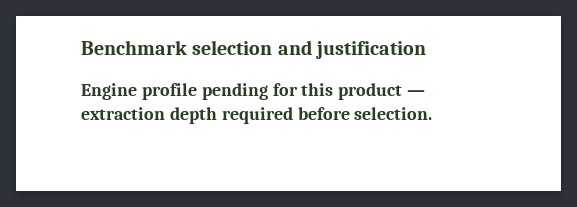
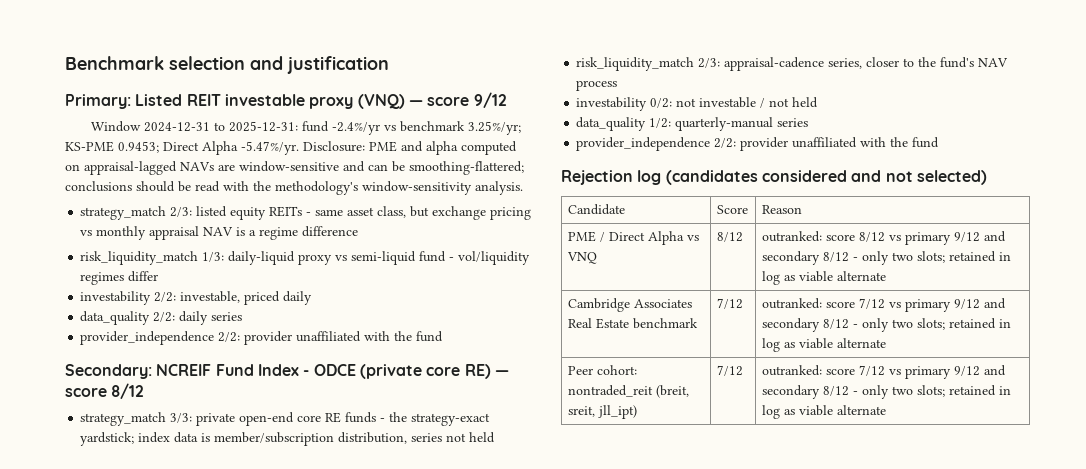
[81,83,426,100] [81,107,433,124] Engine profile pending for this product — extraction depth required before selection. -> [65,92,507,109] [91,121,522,135] [65,141,517,155] [65,161,524,175] [65,181,523,195] [80,206,532,220] [80,226,359,240] [80,251,531,265] [80,271,159,285] [80,291,313,305] [80,311,243,325] [80,331,444,345] [65,364,509,379] [65,383,145,399] [80,412,491,426] [80,432,496,446] [576,57,1009,71] [576,80,618,91] [576,97,819,111] [576,117,809,131] [576,137,940,151] [561,170,987,185] [567,204,625,215] [716,205,748,214] [761,205,802,214] [567,231,699,245] [566,252,597,264] [716,232,743,242] [761,231,1006,245] [761,251,1011,265] [761,271,886,285] [567,298,692,312] [567,318,698,329] [716,298,743,309] [761,298,1006,312] [761,318,1011,332] [761,338,886,352] [567,365,637,375] [567,385,689,398] [567,405,637,419] [716,365,743,376] [761,365,1006,379] [761,385,1011,399] [761,405,886,419] Primary: Listed REIT investable proxy (VNQ) — score 9/12 // Window 2024-12-31 to 2025-12-31: fund -2.4%/yr vs benchmark 3.25%/yr; KS-PME 0.9453; Direct Alpha -5.47%/yr. Disclosure: PME and alpha computed on appraisal-lagged NAVs are window-sensitive and can be smoothing-flattered; conclusions should be read with the methodology's window-sensitivity analysis. // strategy_match 2/3: listed equity REITs - same asset class, but exchange pricing vs monthly appraisal NAV is a regime difference // risk_liquidity_match 1/3: daily-liquid proxy vs semi-liquid fund - vol/liquidity regimes differ // investability 2/2: investable, priced daily // data_quality 2/2: daily series // provider_independence 2/2: provider unaffiliated with the fund // Secondary: NCREIF Fund Index - ODCE (private core RE) — score 8/12 // strategy_match 3/3: private open-end core RE funds - the strategy-exact yardstick; index data is member/subscription distribution, series not held // risk_liquidity_match 2/3: appraisal-cadence series, closer to the fund's NAV process // investability 0/2: not investable / not held // data_quality 1/2: quarterly-manual series // provider_independence 2/2: provider unaffiliated with the fund // Rejection log (candidates considered and not selected) // Candidate | Score | Reason // PME / Direct Alpha vs VNQ | 8/12 | outranked: score 8/12 vs primary 9/12 and secondary 8/12 - only two slots; retained in log as viable alternate // Cambridge Associates Real Estate benchmark | 7/12 | outranked: score 7/12 vs primary 9/12 and secondary 8/12 - only two slots; retained in log as viable alternate // Peer cohort: nontraded_reit (breit, sreit, jll_ipt) | 7/12 | outranked: score 7/12 vs primary 9/12 and secondary 8/12 - only two slots; retained in log as viable alternate

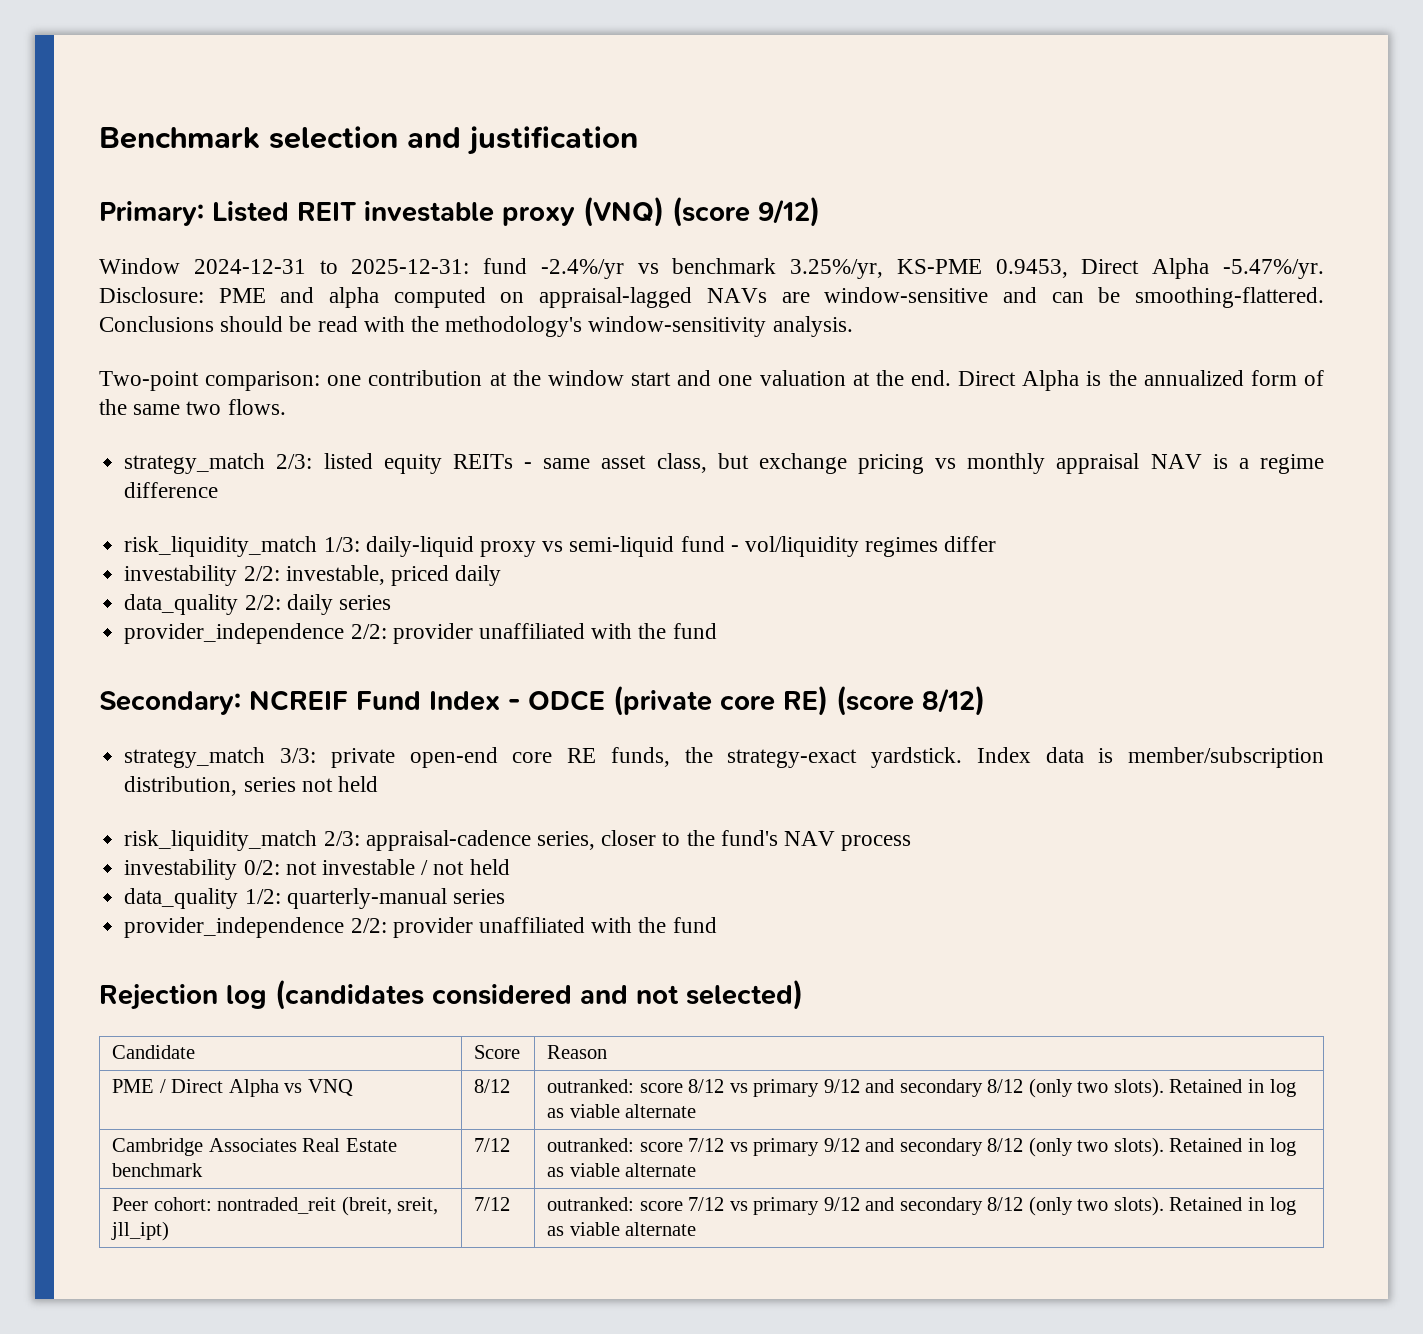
[408,92,507,108] — score 9/12 -> [672,196,820,227] (score 9/12)
[468,121,522,135] [65,141,159,153] 3.25%/yr; KS-PME 0.9453; -> [790,259,1068,279] 3.25%/yr, KS-PME 0.9453,
[409,161,524,175] [65,181,132,192] smoothing-flattered; conclusions -> [1135,287,1325,308] [99,316,214,332] smoothing-flattered. Conclusions
(523, 188) none -> [99,370,1324,391] [99,399,286,415] // Two-point comparison: one contribution at the window start and one valuation at the end. Direct Alpha is the annualized form of the same two flows.
[494,370,509,376] [65,383,145,399] — score 8/12 -> [836,685,985,716] (score 8/12)
[345,412,491,426] [80,432,171,446] funds - the strategy-exact yardstick; index -> [610,747,1031,768] funds, the strategy-exact yardstick. Index
[852,251,996,265] - only two slots; retained -> [1028,1078,1243,1098] (only two slots). Retained
[852,318,996,332] - only two slots; retained -> [1028,1137,1243,1157] (only two slots). Retained
[852,385,996,399] - only two slots; retained -> [1028,1196,1243,1216] (only two slots). Retained

